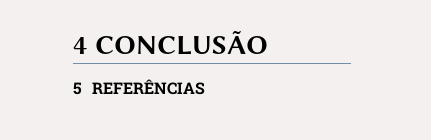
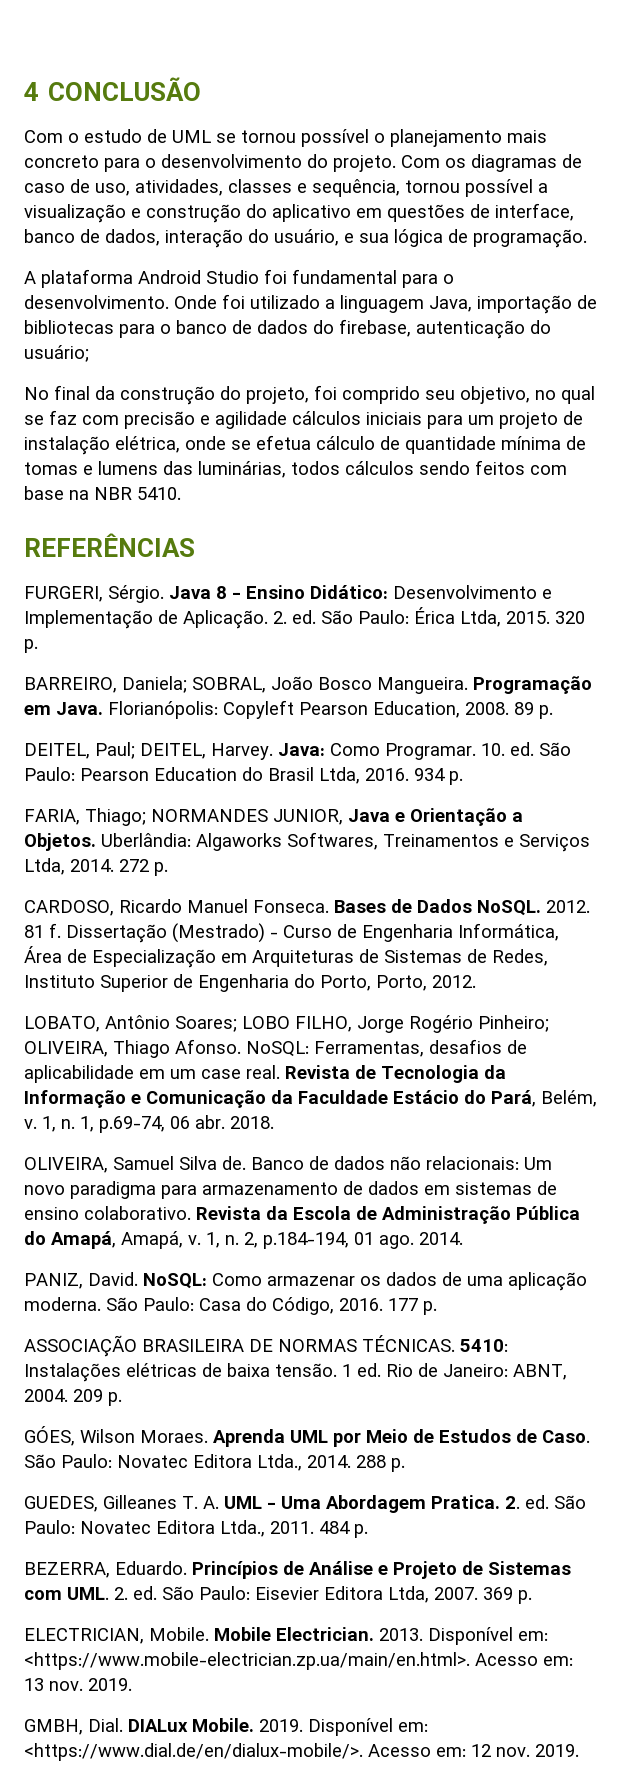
[73,79,206,95] 5 REFERÊNCIAS -> [24,129,547,147] [24,154,582,172] [24,179,548,197] [24,203,574,223] [24,229,587,248] [24,269,454,288] [24,294,597,314] [24,319,551,339] [24,345,89,362] [24,385,595,405] [24,410,583,429] [24,435,586,455] [24,460,567,478] [24,486,181,500] [24,533,195,557] [24,585,552,603] [24,607,585,629] [24,639,38,653] [24,676,592,694] [24,700,553,719] [24,742,571,760] [24,767,463,785] [24,808,523,826] [24,832,590,852] [24,858,168,876] [24,899,590,916] [24,923,559,943] [24,946,548,968] [24,974,476,992] [24,1015,549,1033] [24,1039,527,1058] [24,1065,506,1083] [24,1090,597,1108] [24,1115,274,1133] [24,1156,552,1173] [24,1181,557,1199] [24,1206,580,1224] [24,1231,463,1249] [24,1272,587,1291] [24,1297,437,1315] [24,1335,508,1357] [24,1363,567,1382] [24,1389,122,1406] [24,1426,590,1447] [24,1454,405,1472] [24,1495,586,1513] [24,1520,368,1538] [24,1561,571,1579] [24,1586,532,1604] [24,1627,548,1645] [24,1652,573,1670] [24,1678,132,1691] [24,1718,428,1736] [24,1743,579,1761] Com o estudo de UML se tornou possível o planejamento mais concreto para o desenvolvimento do projeto. Com os diagramas de caso de uso, atividades, classes e sequência, tornou possível a visualização e construção do aplicativo em questões de interface, banco de dados, interação do usuário, e sua lógica de programação. // A plataforma Android Studio foi fundamental para o desenvolvimento. Onde foi utilizado a linguagem Java, importação de bibliotecas para o banco de dados do firebase, autenticação do usuário; // No final da construção do projeto, foi comprido seu objetivo, no qual se faz com precisão e agilidade cálculos iniciais para um projeto de instalação elétrica, onde se efetua cálculo de quantidade mínima de tomas e lumens das luminárias, todos cálculos sendo feitos com base na NBR 5410. // REFERÊNCIAS // FURGERI, Sérgio. Java 8 - Ensino Didático: Desenvolvimento e Implementação de Aplicação. 2. ed. São Paulo: Érica Ltda, 2015. 320 p. // BARREIRO, Daniela; SOBRAL, João Bosco Mangueira. Programação em Java. Florianópolis: Copyleft Pearson Education, 2008. 89 p. // DEITEL, Paul; DEITEL, Harvey. Java: Como Programar. 10. ed. São Paulo: Pearson Education do Brasil Ltda, 2016. 934 p. // FARIA, Thiago; NORMANDES JUNIOR, Java e Orientação a Objetos. Uberlândia: Algaworks Softwares, Treinamentos e Serviços Ltda, 2014. 272 p. // CARDOSO, Ricardo Manuel Fonseca. Bases de Dados NoSQL. 2012. 81 f. Dissertação (Mestrado) - Curso de Engenharia Informática, Área de Especialização em Arquiteturas de Sistemas de Redes, Instituto Superior de Engenharia do Porto, Porto, 2012. // LOBATO, Antônio Soares; LOBO FILHO, Jorge Rogério Pinheiro; OLIVEIRA, Thiago Afonso. NoSQL: Ferramentas, desafios de aplicabilidade em um case real. Revista de Tecnologia da Informação e Comunicação da Faculdade Estácio do Pará, Belém, v. 1, n. 1, p.69-74, 06 abr. 2018. // OLIVEIRA, Samuel Silva de. Banco de dados não relacionais: Um novo paradigma para armazenamento de dados em sistemas de ensino colaborativo. Revista da Escola de Administração Pública do Amapá, Amapá, v. 1, n. 2, p.184-194, 01 ago. 2014. // PANIZ, David. NoSQL: Como armazenar os dados de uma aplicação moderna. São Paulo: Casa do Código, 2016. 177 p. // ASSOCIAÇÃO BRASILEIRA DE NORMAS TÉCNICAS. 5410: Instalações elétricas de baixa tensão. 1 ed. Rio de Janeiro: ABNT, 2004. 209 p. // GÓES, Wilson Moraes. Aprenda UML por Meio de Estudos de Caso. São Paulo: Novatec Editora Ltda., 2014. 288 p. // GUEDES, Gilleanes T. A. UML - Uma Abordagem Pratica. 2. ed. São Paulo: Novatec Editora Ltda., 2011. 484 p. // BEZERRA, Eduardo. Princípios de Análise e Projeto de Sistemas com UML. 2. ed. São Paulo: Eisevier Editora Ltda, 2007. 369 p. // ELECTRICIAN, Mobile. Mobile Electrician. 2013. Disponível em: <https://www.mobile-electrician.zp.ua/main/en.html>. Acesso em: 13 nov. 2019. // GMBH, Dial. DIALux Mobile. 2019. Disponível em: <https://www.dial.de/en/dialux-mobile/>. Acesso em: 12 nov. 2019.

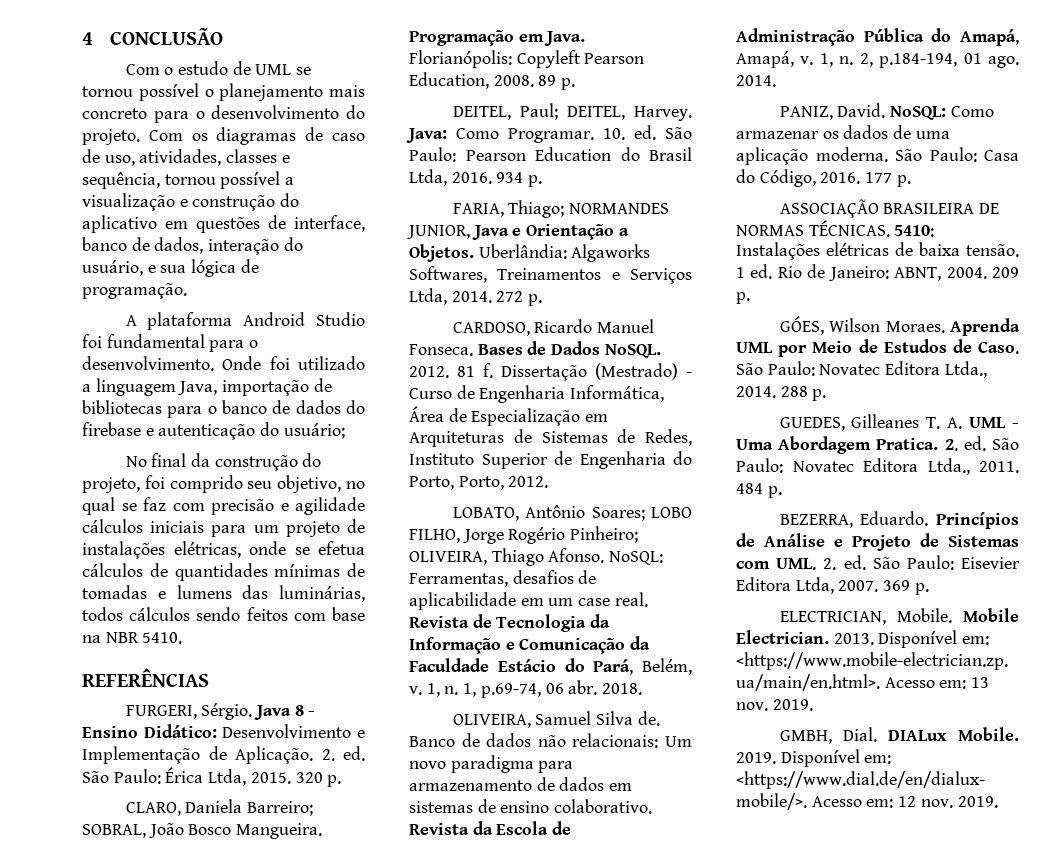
[339,319,411,337] firebase, -> [82,422,154,436] firebase e
[24,436,180,455] instalação elétrica, -> [82,541,241,559] instalações elétricas,
[316,436,586,454] [24,462,78,475] cálculo de quantidade mínima de tomas -> [82,563,365,581] [82,585,147,599] cálculos de quantidades mínimas de tomadas
[24,676,187,693] BARREIRO, Daniela; -> [125,799,314,816] CLARO, Daniela Barreiro;

